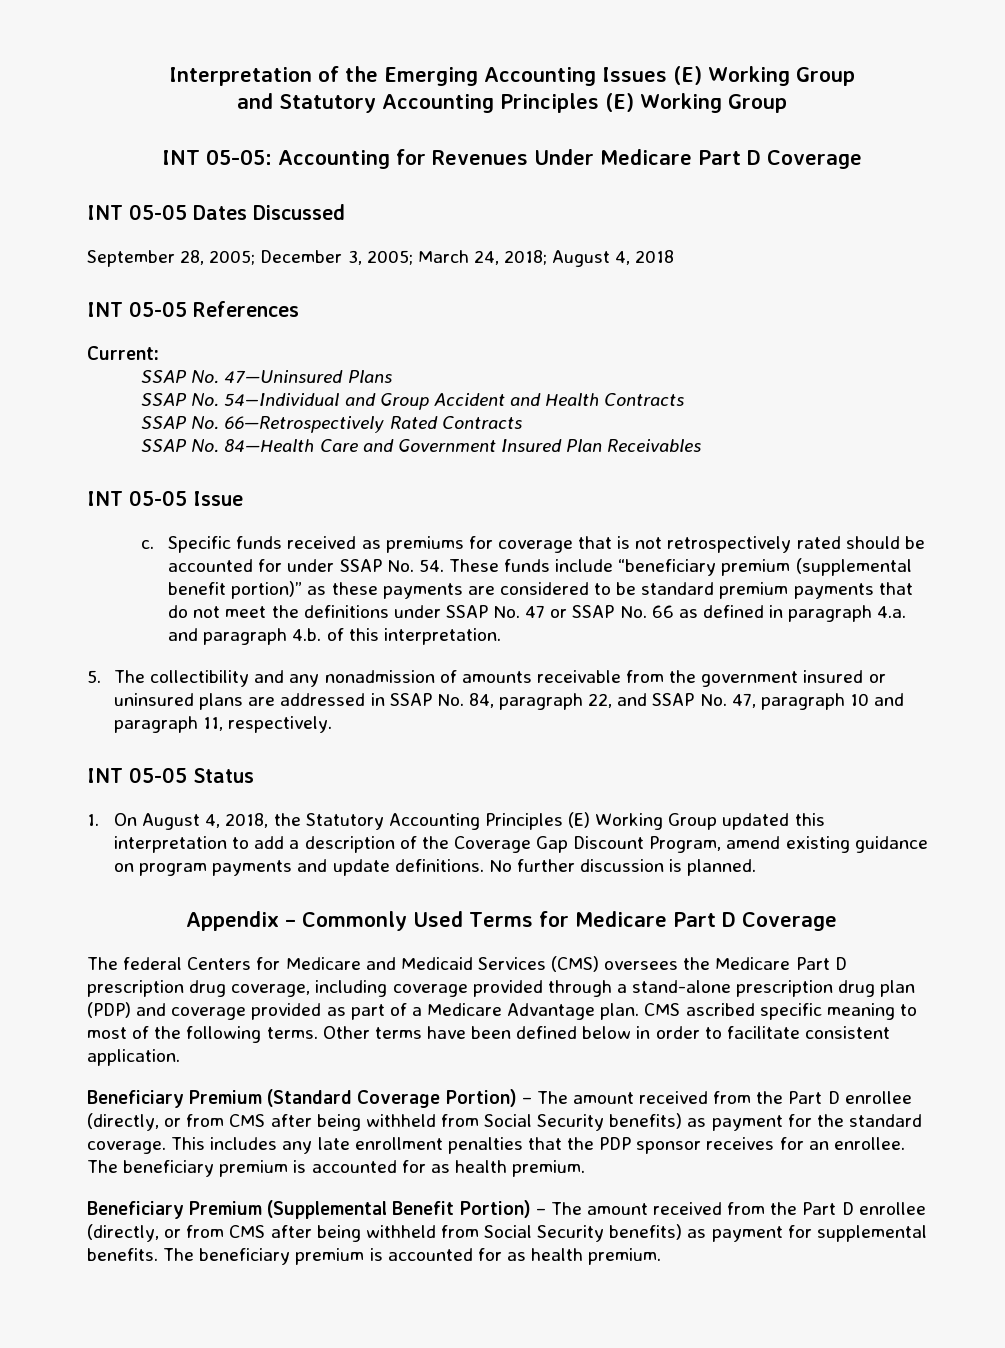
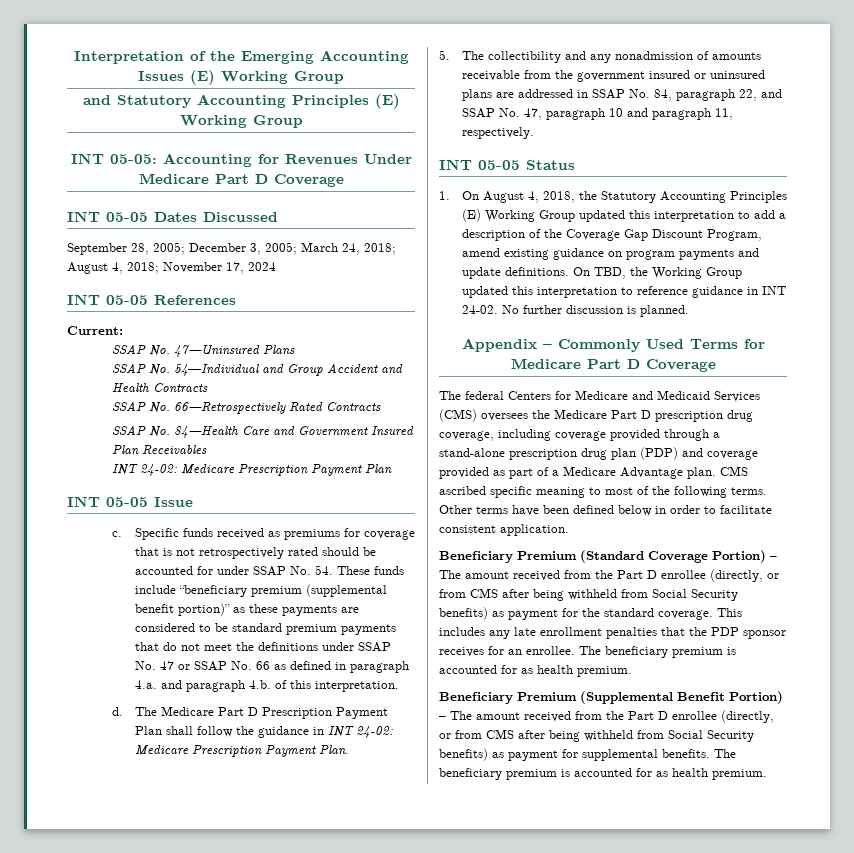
[635,250,675,263] 2018 -> [127,262,276,274] 2018; November 17, 2024
(702, 445) none -> [112,464,393,476] // INT 24-02: Medicare Prescription Payment Plan
(501, 636) none -> [112,706,388,719] [134,726,393,738] [134,745,349,757] // d. The Medicare Part D Prescription Payment Plan shall follow the guidance in INT 24-02: Medicare Prescription Payment Plan.
(484, 865) none -> [572,267,742,279] [461,286,786,298] [461,305,498,314] On TBD, the Working Group updated this interpretation to reference guidance in INT 24-02.

